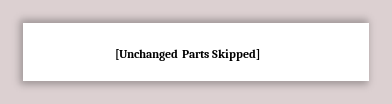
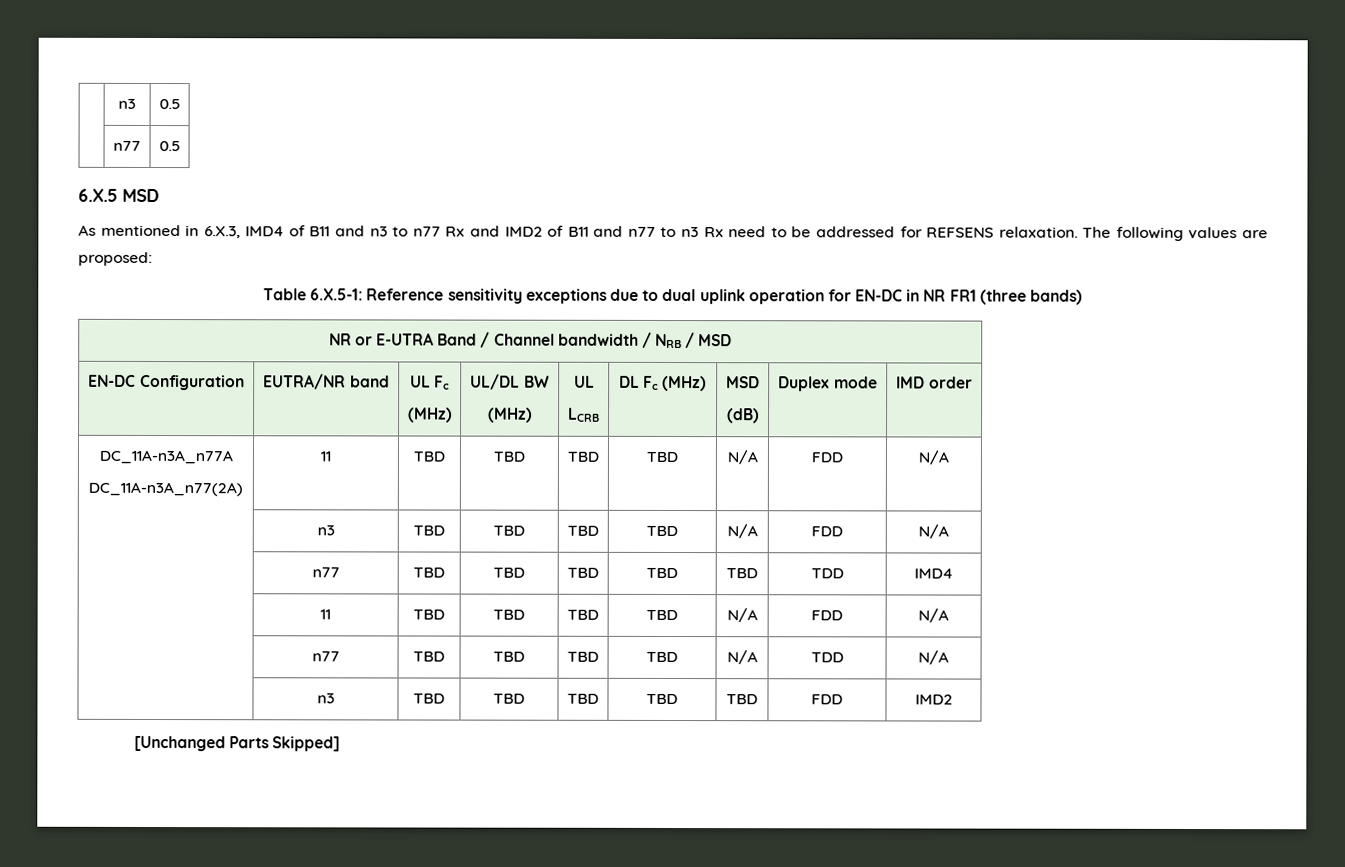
(115, 55) none -> [118,98,136,109] [158,99,181,110] [113,140,141,151] [158,141,181,152] [78,188,160,203] [78,224,1268,241] [78,251,153,267] [263,288,1083,305] [328,331,733,349] [88,374,245,391] [263,373,390,390] [409,375,451,390] [407,407,453,423] [470,373,550,390] [487,407,533,423] [573,375,595,388] [568,407,600,422] [618,375,708,392] [726,376,760,389] [726,408,760,424] [778,376,878,392] [896,376,973,389] [98,449,233,465] [88,481,243,497] [320,451,331,462] [413,451,445,462] [493,451,525,462] [567,451,599,462] [646,451,678,463] [726,450,758,465] [811,452,843,463] [918,450,949,465] [316,525,335,536] [413,525,445,536] [493,525,525,536] [567,525,599,536] [646,525,678,537] [726,524,758,539] [811,526,843,537] [918,524,949,539] [311,567,340,578] [413,567,445,578] [493,567,525,578] [567,567,599,578] [646,567,678,579] [726,568,758,579] [810,568,844,579] [914,568,953,579] [320,609,331,620] [413,609,445,620] [493,609,525,620] [567,609,599,620] [646,609,678,621] [726,608,758,623] [811,610,843,621] [918,608,949,623] [311,651,340,662] [413,651,445,662] [493,651,525,662] [567,651,599,662] [646,651,678,663] [726,650,758,665] [810,652,844,663] [918,650,949,665] [316,693,335,704] [413,693,445,704] [493,693,525,704] [567,693,599,704] [646,693,678,705] [726,694,758,705] [811,694,843,705] [914,694,953,705] | n3 | 0.5 // | n77 | 0.5 // 6.X.5 MSD // As mentioned in 6.X.3, IMD4 of B11 and n3 to n77 Rx and IMD2 of B11 and n77 to n3 Rx need to be addressed for REFSENS relaxation. The following values are proposed: // Table 6.X.5-1: Reference sensitivity exceptions due to dual uplink operation for EN-DC in NR FR1 (three bands) // NR or E-UTRA Band / Channel bandwidth / NRB / MSD // EN-DC Configuration | EUTRA/NR band | UL Fc // (MHz) | UL/DL BW // (MHz) | UL // LCRB | DL Fc (MHz) | MSD // (dB) | Duplex mode | IMD order // DC_11A-n3A_n77A // DC_11A-n3A_n77(2A) | 11 | TBD | TBD | TBD | TBD | N/A | FDD | N/A // | n3 | TBD | TBD | TBD | TBD | N/A | FDD | N/A // | n77 | TBD | TBD | TBD | TBD | TBD | TDD | IMD4 // | 11 | TBD | TBD | TBD | TBD | N/A | FDD | N/A // | n77 | TBD | TBD | TBD | TBD | N/A | TDD | N/A // | n3 | TBD | TBD | TBD | TBD | TBD | FDD | IMD2 //

